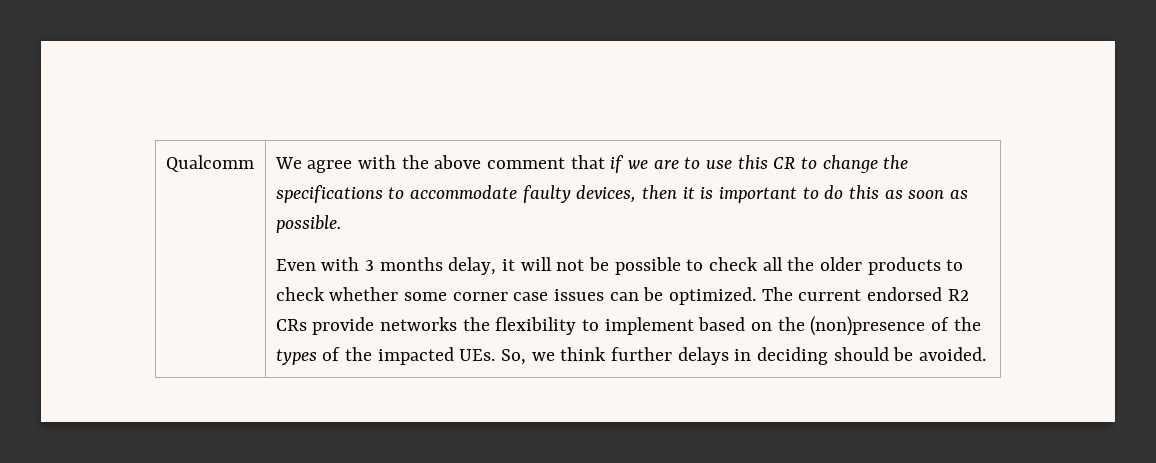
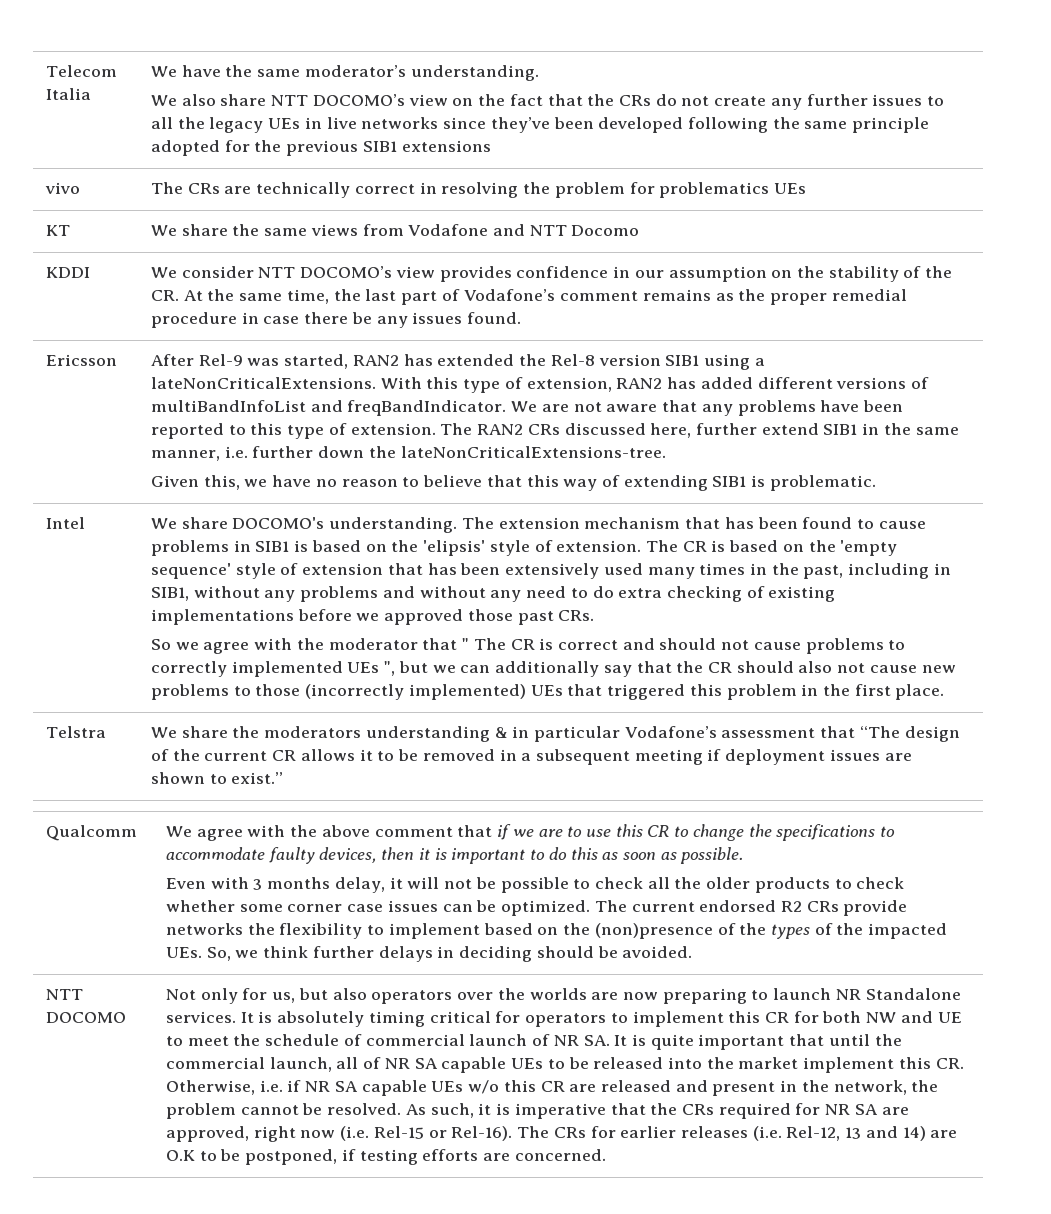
(165, 163) none -> [45,65,117,77] [45,88,91,100] [150,65,539,81] [150,94,945,110] [150,117,930,133] [150,140,491,156] [44,182,80,194] [150,182,806,198] [45,225,70,236] [150,224,640,236] [45,267,90,278] [150,266,953,282] [150,289,907,305] [150,312,522,328] [45,354,117,366] [150,354,765,370] [150,377,929,393] [150,400,903,416] [150,423,959,439] [150,446,666,461] [150,475,876,491] [45,517,85,529] [150,517,926,533] [150,540,898,556] [150,563,951,579] [150,586,836,602] [150,609,595,625] [150,638,906,654] [150,661,956,677] [150,684,945,700] [45,726,106,738] [150,726,960,742] [150,749,912,765] [150,772,284,784] Telecom Italia | We have the same moderator’s understanding. // We also share NTT DOCOMO’s view on the fact that the CRs do not create any further issues to all the legacy UEs in live networks since they’ve been developed following the same principle adopted for the previous SIB1 extensions // vivo | The CRs are technically correct in resolving the problem for problematics UEs // KT | We share the same views from Vodafone and NTT Docomo // KDDI | We consider NTT DOCOMO’s view provides confidence in our assumption on the stability of the CR. At the same time, the last part of Vodafone’s comment remains as the proper remedial procedure in case there be any issues found. // Ericsson | After Rel-9 was started, RAN2 has extended the Rel-8 version SIB1 using a lateNonCriticalExtensions. With this type of extension, RAN2 has added different versions of multiBandInfoList and freqBandIndicator. We are not aware that any problems have been reported to this type of extension. The RAN2 CRs discussed here, further extend SIB1 in the same manner, i.e. further down the lateNonCriticalExtensions-tree. // Given this, we have no reason to believe that this way of extending SIB1 is problematic. // Intel | We share DOCOMO's understanding. The extension mechanism that has been found to cause problems in SIB1 is based on the 'elipsis' style of extension. The CR is based on the 'empty sequence' style of extension that has been extensively used many times in the past, including in SIB1, without any problems and without any need to do extra checking of existing implementations before we approved those past CRs. // So we agree with the moderator that " The CR is correct and should not cause problems to correctly implemented UEs ", but we can additionally say that the CR should also not cause new problems to those (incorrectly implemented) UEs that triggered this problem in the first place. // Telstra | We share the moderators understanding & in particular Vodafone’s assessment that “The design of the current CR allows it to be removed in a subsequent meeting if deployment issues are shown to exist.” //
(986, 354) none -> [45,989,83,1000] [45,1012,126,1023] [165,988,961,1004] [165,1011,962,1027] [165,1034,902,1050] [165,1057,964,1073] [165,1080,939,1096] [165,1103,909,1119] [165,1126,958,1142] [165,1149,606,1165] // NTT DOCOMO | Not only for us, but also operators over the worlds are now preparing to launch NR Standalone services. It is absolutely timing critical for operators to implement this CR for both NW and UE to meet the schedule of commercial launch of NR SA. It is quite important that until the commercial launch, all of NR SA capable UEs to be released into the market implement this CR. Otherwise, i.e. if NR SA capable UEs w/o this CR are released and present in the network, the problem cannot be resolved. As such, it is imperative that the CRs required for NR SA are approved, right now (i.e. Rel-15 or Rel-16). The CRs for earlier releases (i.e. Rel-12, 13 and 14) are O.K to be postponed, if testing efforts are concerned.

